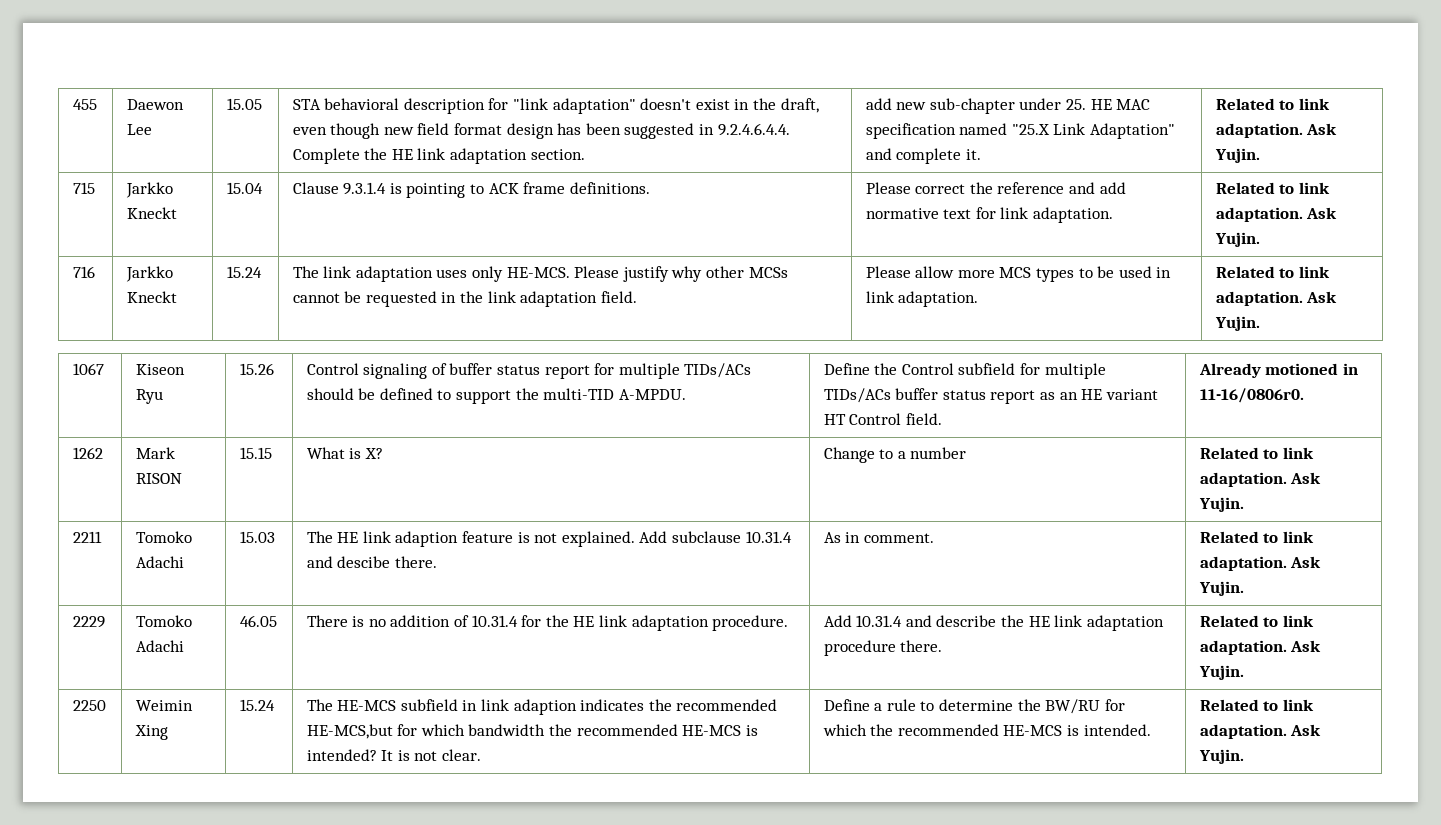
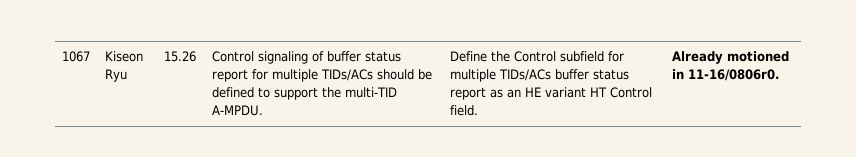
[72,99,97,110] [126,99,184,110] [126,124,152,135] [226,98,262,110] [292,98,819,114] [292,123,790,139] [292,148,585,164] [865,98,1151,114] [865,123,1176,139] [865,148,981,164] [1215,98,1330,110] [1215,123,1338,138] [1214,148,1260,163] [72,182,95,194] [125,182,173,198] [126,207,177,219] [226,182,263,194] [292,182,650,198] [865,182,1126,194] [865,207,1114,223] [1215,182,1330,194] [1215,207,1338,222] [1214,232,1260,247] [72,266,95,278] [125,266,173,282] [126,291,177,303] [226,266,262,278] [292,266,788,282] [292,291,637,307] [865,266,1172,282] [865,291,979,307] [1215,266,1330,278] [1215,291,1338,306] [1214,316,1260,331] 455 | Daewon Lee | 15.05 | STA behavioral description for "link adaptation" doesn't exist in the draft, even though new field format design has been suggested in 9.2.4.6.4.4. Complete the HE link adaptation section. | add new sub-chapter under 25. HE MAC specification named "25.X Link Adaptation" and complete it. | Related to link adaptation. Ask Yujin. // 715 | Jarkko Kneckt | 15.04 | Clause 9.3.1.4 is pointing to ACK frame definitions. | Please correct the reference and add normative text for link adaptation. | Related to link adaptation. Ask Yujin. // 716 | Jarkko Kneckt | 15.24 | The link adaptation uses only HE-MCS. Please justify why other MCSs cannot be requested in the link adaptation field. | Please allow more MCS types to be used in link adaptation. | Related to link adaptation. Ask Yujin. // -> (62, 56) none
[72,447,103,459] [135,447,175,459] [135,473,182,484] [239,447,272,459] [306,447,383,459] [823,447,967,463] [1199,447,1314,459] [1199,472,1322,487] [1198,497,1244,512] [72,531,102,543] [135,531,192,543] [135,556,184,568] [239,531,275,543] [306,531,792,547] [306,556,437,568] [823,532,934,543] [1199,531,1314,543] [1199,556,1322,571] [1198,581,1244,596] [72,616,105,628] [135,615,192,627] [135,640,184,652] [239,615,277,627] [306,615,789,631] [823,615,1164,631] [823,640,943,656] [1199,615,1314,627] [1199,640,1322,655] [1198,665,1244,680] [72,700,106,711] [135,700,193,711] [134,725,168,740] [239,699,275,711] [306,699,778,715] [306,724,758,739] [306,749,482,761] [823,699,1125,714] [822,724,1151,736] [1199,699,1314,711] [1199,724,1322,739] [1198,749,1244,764] // 1262 | Mark RISON | 15.15 | What is X? | Change to a number | Related to link adaptation. Ask Yujin. // 2211 | Tomoko Adachi | 15.03 | The HE link adaption feature is not explained. Add subclause 10.31.4 and descibe there. | As in comment. | Related to link adaptation. Ask Yujin. // 2229 | Tomoko Adachi | 46.05 | There is no addition of 10.31.4 for the HE link adaptation procedure. | Add 10.31.4 and describe the HE link adaptation procedure there. | Related to link adaptation. Ask Yujin. // 2250 | Weimin Xing | 15.24 | The HE-MCS subfield in link adaption indicates the recommended HE-MCS,but for which bandwidth the recommended HE-MCS is intended? It is not clear. | Define a rule to determine the BW/RU for which the recommended HE-MCS is intended. | Related to link adaptation. Ask Yujin. -> (780, 75) none

